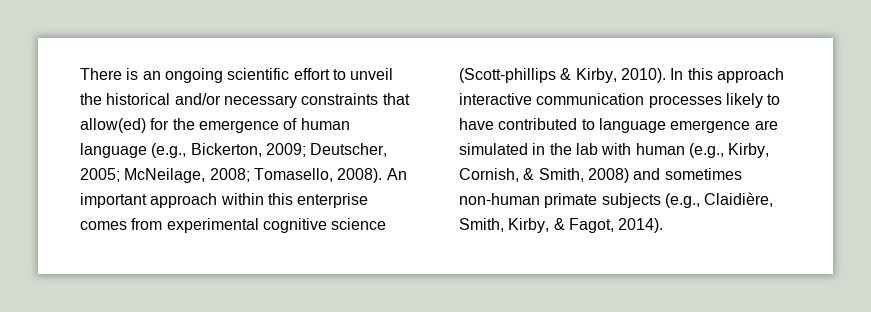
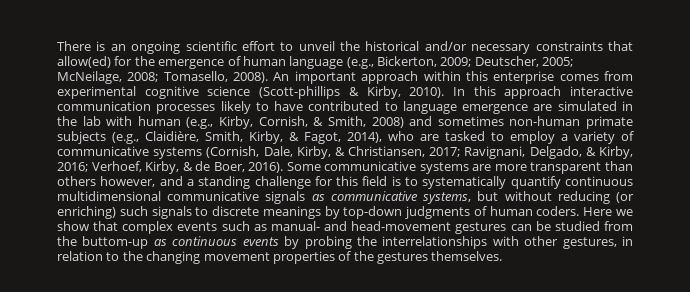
[618,218,664,233] 2014). -> [347,131,634,144] [57,146,633,159] [57,161,634,174] [57,176,634,189] [57,191,634,204] [57,206,633,219] [57,221,633,234] [57,236,634,249] [57,251,503,264] 2014), who are tasked to employ a variety of communicative systems (Cornish, Dale, Kirby, & Christiansen, 2017; Ravignani, Delgado, & Kirby, 2016; Verhoef, Kirby, & de Boer, 2016). Some communicative systems are more transparent than others however, and a standing challenge for this field is to systematically quantify continuous multidimensional communicative signals as communicative systems, but without reducing (or enriching) such signals to discrete meanings by top-down judgments of human coders. Here we show that complex events such as manual- and head-movement gestures can be studied from the buttom-up as continuous events by probing the interrelationships with other gestures, in relation to the changing movement properties of the gestures themselves.

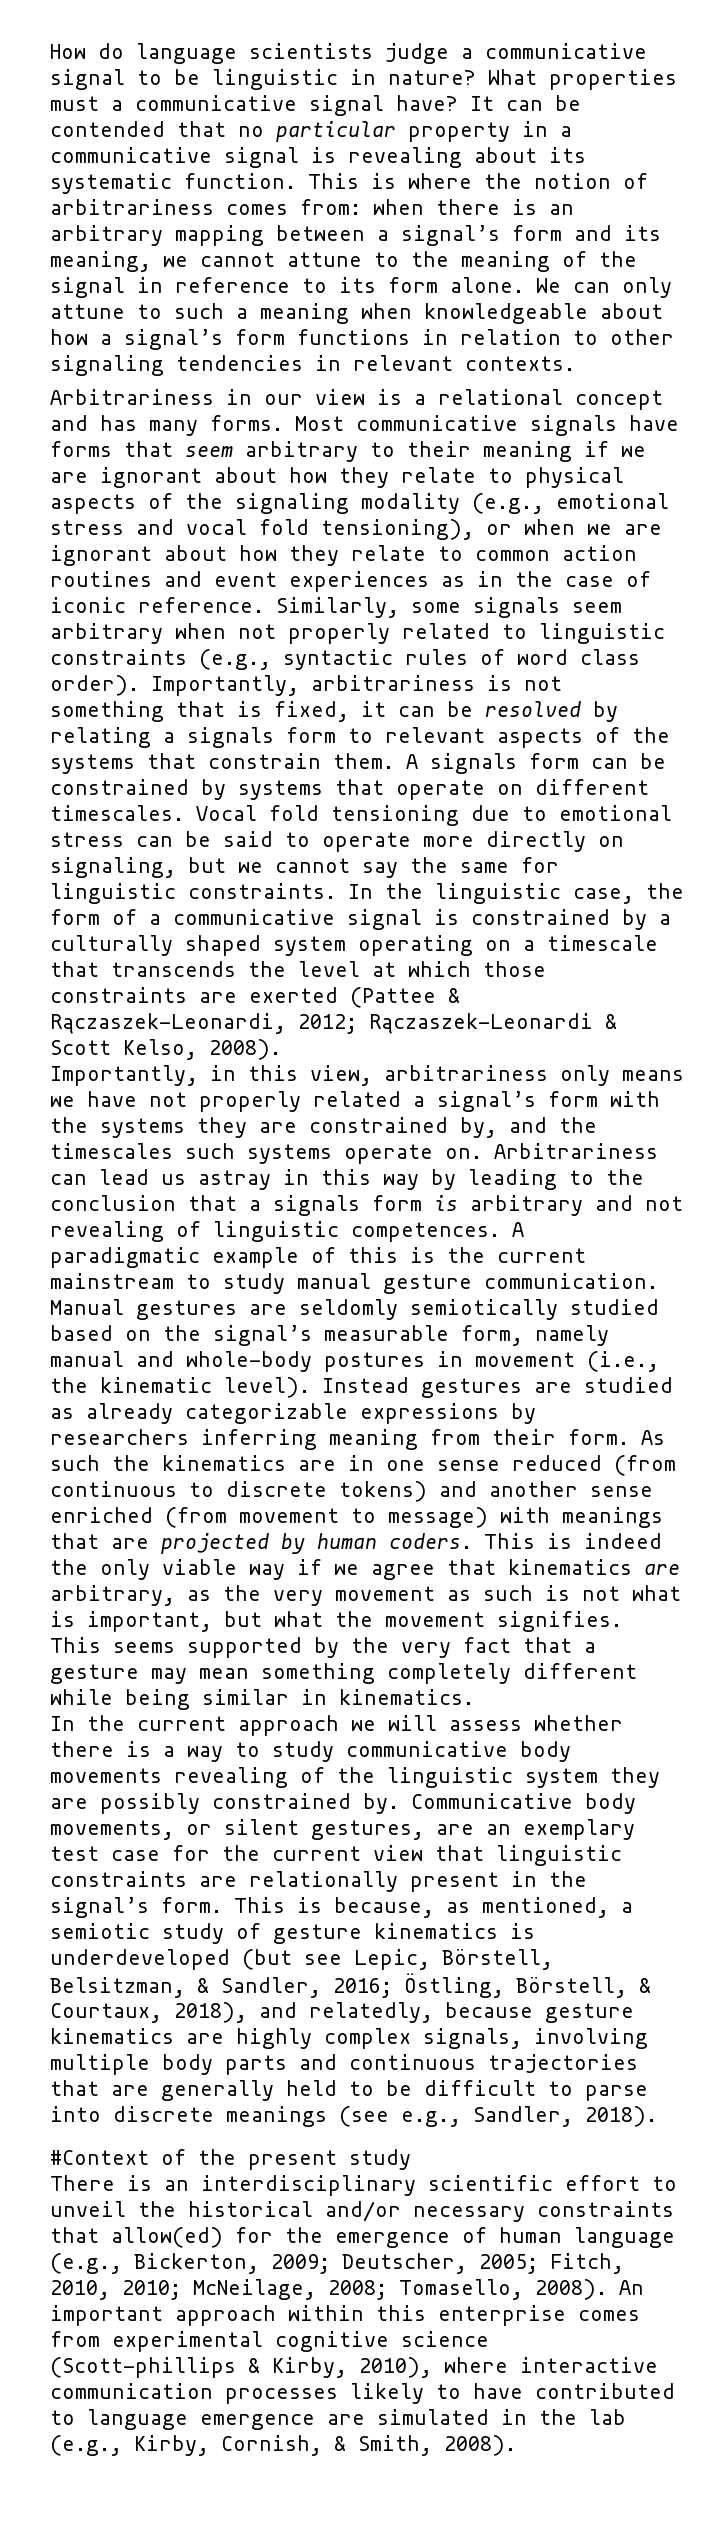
(57, 46) none -> [50,43,647,64] [50,69,677,90] [50,95,581,116] [50,121,572,142] [50,147,586,168] [50,173,648,194] [50,199,574,215] [50,225,661,246] [50,251,637,272] [50,277,672,298] [50,303,663,324] [50,329,674,350] [50,355,575,376] [50,389,663,410] [50,415,679,436] [50,441,646,462] [50,467,624,488] [50,493,669,514] [50,519,662,540] [50,545,637,566] [50,571,651,592] [50,597,622,618] [50,623,665,644] [50,649,640,670] [50,675,562,696] [50,701,618,722] [50,727,670,748] [50,753,666,774] [50,779,649,800] [50,805,672,826] [50,831,624,852] [50,857,559,878] [50,883,684,904] [50,909,671,930] [50,935,658,956] [50,961,546,977] [50,987,460,1008] [50,1013,617,1034] [50,1039,281,1060] [50,1065,684,1086] [50,1091,660,1112] [50,1117,597,1138] [50,1143,658,1164] [50,1169,644,1190] [50,1195,683,1216] [50,1221,524,1242] [50,1247,586,1268] [50,1273,658,1294] [50,1299,659,1320] [50,1325,609,1346] [50,1351,659,1372] [50,1377,673,1398] [50,1403,536,1424] [50,1429,665,1450] [50,1455,676,1476] [50,1481,653,1502] [50,1507,663,1528] [50,1533,662,1554] [50,1559,680,1580] [50,1585,681,1606] [50,1611,622,1632] [50,1637,596,1658] [50,1663,637,1684] [50,1689,474,1710] [50,1715,623,1736] [50,1741,571,1762] [50,1767,660,1788] [50,1793,636,1814] [50,1819,635,1840] [50,1845,622,1866] [50,1871,587,1892] [50,1897,633,1918] [50,1923,535,1944] [50,1949,553,1970] [50,1973,651,1998] [50,2002,634,2023] [50,2028,648,2049] [50,2054,638,2075] [50,2080,648,2101] [50,2106,657,2127] [50,2149,411,2170] How do language scientists judge a communicative signal to be linguistic in nature? What properties must a communicative signal have? It can be contended that no particular property in a communicative signal is revealing about its systematic function. This is where the notion of arbitrariness comes from: when there is an arbitrary mapping between a signal’s form and its meaning, we cannot attune to the meaning of the signal in reference to its form alone. We can only attune to such a meaning when knowledgeable about how a signal’s form functions in relation to other signaling tendencies in relevant contexts. // Arbitrariness in our view is a relational concept and has many forms. Most communicative signals have forms that seem arbitrary to their meaning if we are ignorant about how they relate to physical aspects of the signaling modality (e.g., emotional stress and vocal fold tensioning), or when we are ignorant about how they relate to common action routines and event experiences as in the case of iconic reference. Similarly, some signals seem arbitrary when not properly related to linguistic constraints (e.g., syntactic rules of word class order). Importantly, arbitrariness is not something that is fixed, it can be resolved by relating a signals form to relevant aspects of the systems that constrain them. A signals form can be constrained by systems that operate on different timescales. Vocal fold tensioning due to emotional stress can be said to operate more directly on signaling, but we cannot say the same for linguistic constraints. In the linguistic case, the form of a communicative signal is constrained by a culturally shaped system operating on a timescale that transcends the level at which those constraints are exerted (Pattee & Rączaszek-Leonardi, 2012; Rączaszek-Leonardi & Scott Kelso, 2008). // Importantly, in this view, arbitrariness only means we have not properly related a signal’s form with the systems they are constrained by, and the timescales such systems operate on. Arbitrariness can lead us astray in this way by leading to the conclusion that a signals form is arbitrary and not revealing of linguistic competences. A paradigmatic example of this is the current mainstream to study manual gesture communication. Manual gestures are seldomly semiotically studied based on the signal’s measurable form, namely manual and whole-body postures in movement (i.e., the kinematic level). Instead gestures are studied as already categorizable expressions by researchers inferring meaning from their form. As such the kinematics are in one sense reduced (from continuous to discrete tokens) and another sense enriched (from movement to message) with meanings that are projected by human coders. This is indeed the only viable way if we agree that kinematics are arbitrary, as the very movement as such is not what is important, but what the movement signifies. This seems supported by the very fact that a gesture may mean something completely different while being similar in kinematics. // In the current approach we will assess whether there is a way to study communicative body movements revealing of the linguistic system they are possibly constrained by. Communicative body movements, or silent gestures, are an exemplary test case for the current view that linguistic constraints are relationally present in the signal’s form. This is because, as mentioned, a semiotic study of gesture kinematics is underdeveloped (but see Lepic, Börstell, Belsitzman, & Sandler, 2016; Östling, Börstell, & Courtaux, 2018), and relatedly, because gesture kinematics are highly complex signals, involving multiple body parts and continuous trajectories that are generally held to be difficult to parse into discrete meanings (see e.g., Sandler, 2018). // #Context of the present study //
[131,41,181,54] ongoing -> [201,2175,416,2196] interdisciplinary
(574, 62) none -> [550,2253,624,2274] [50,2280,181,2300] Fitch, 2010, 2010;
[409,86,562,99] 2010). In this approach -> [359,2357,508,2378] 2010), where
[106,116,181,126] with human -> (626, 2417) none
[371,116,634,129] [57,131,634,144] [57,146,633,159] [57,161,634,174] [57,176,634,189] [57,191,634,204] [57,206,633,219] [57,221,633,234] [57,236,634,249] [57,251,503,264] 2008) and sometimes non-human primate subjects (e.g., Claidière, Smith, Kirby, & Fagot, 2014), who are tasked to employ a variety of communicative systems (Cornish, Dale, Kirby, & Christiansen, 2017; Ravignani, Delgado, & Kirby, 2016; Verhoef, Kirby, & de Boer, 2016). Some communicative systems are more transparent than others however, and a standing challenge for this field is to systematically quantify continuous multidimensional communicative signals as communicative systems, but without reducing (or enriching) such signals to discrete meanings by top-down judgments of human coders. Here we show that complex events such as manual- and head-movement gestures can be studied from the buttom-up as continuous events by probing the interrelationships with other gestures, in relation to the changing movement properties of the gestures themselves. -> [444,2435,516,2456] 2008).

